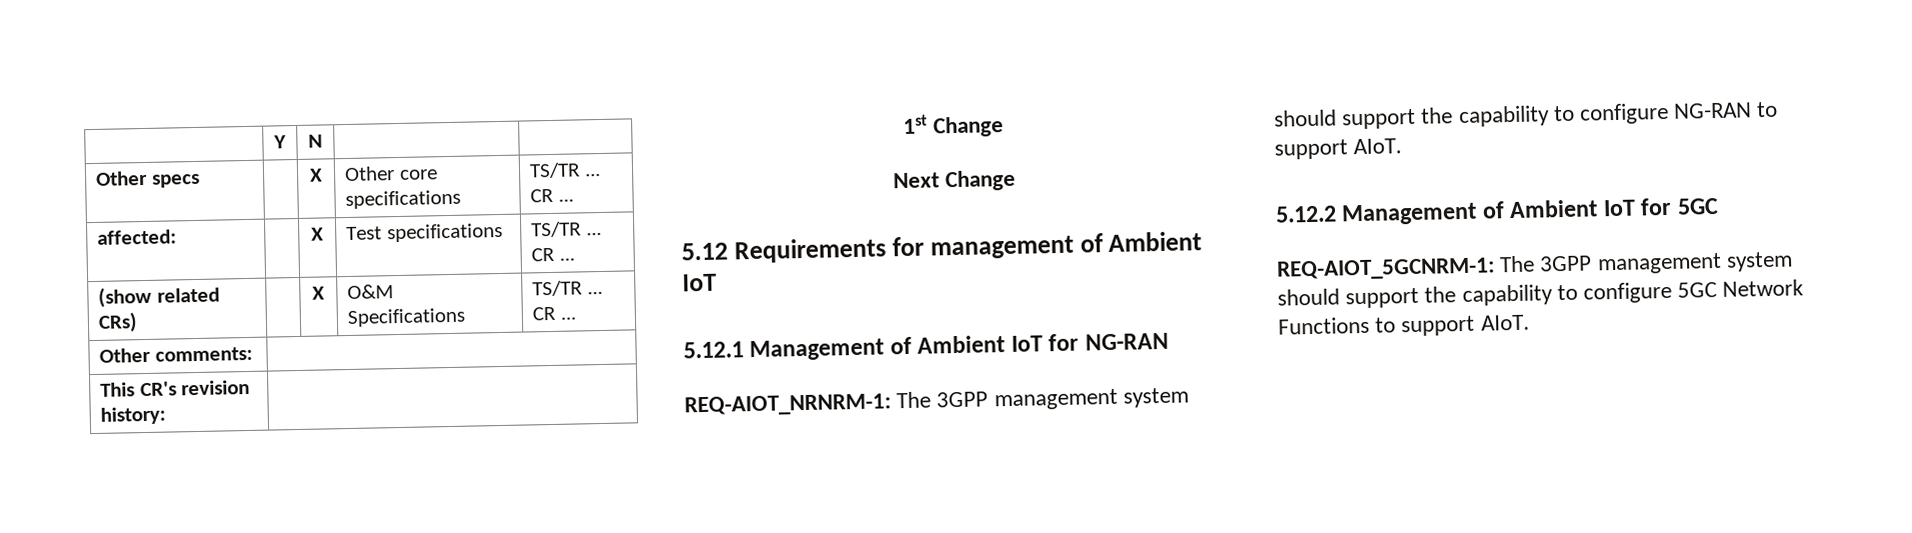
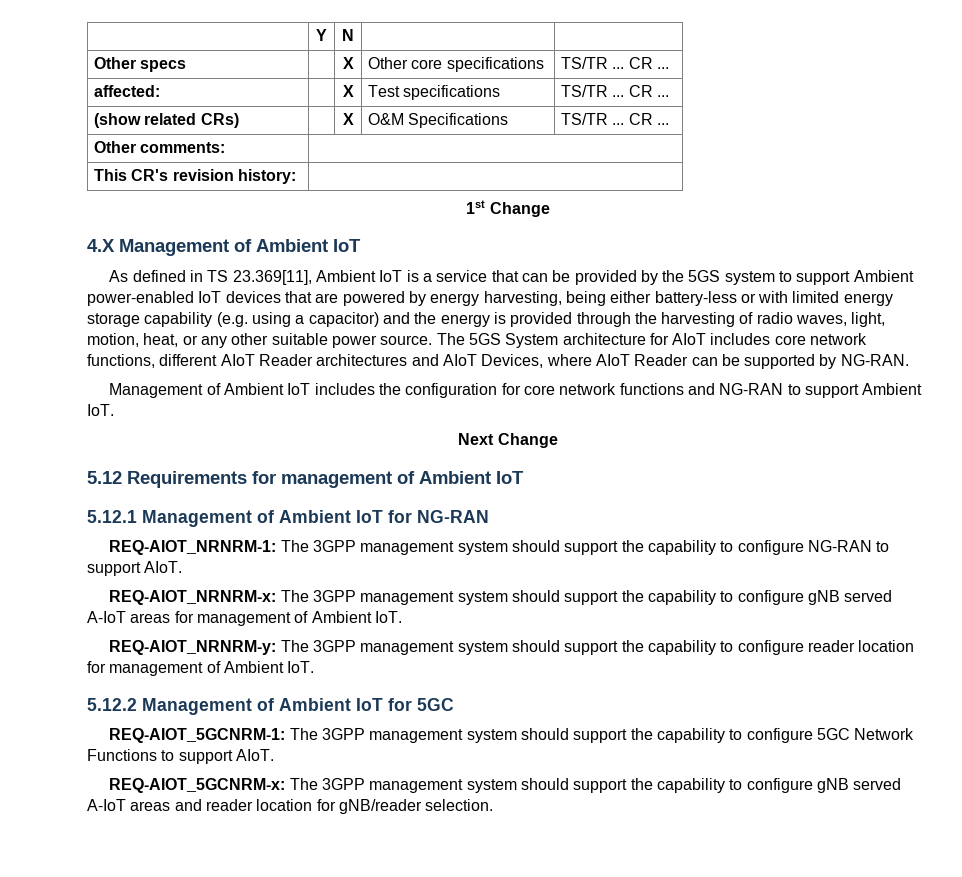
(1005, 127) none -> [87,239,361,256] [109,270,914,285] [87,291,893,306] [87,312,886,327] [87,333,868,348] [87,354,909,369] [109,383,923,398] [87,404,114,416] // 4.X Management of Ambient IoT // As defined in TS 23.369[11], Ambient IoT is a service that can be provided by the 5GS system to support Ambient power-enabled IoT devices that are powered by energy harvesting, being either battery-less or with limited energy storage capability (e.g. using a capacitor) and the energy is provided through the harvesting of radio waves, light, motion, heat, or any other suitable power source. The 5GS System architecture for AIoT includes core network functions, different AIoT Reader architectures and AIoT Devices, where AIoT Reader can be supported by NG-RAN. // Management of Ambient IoT includes the configuration for core network functions and NG-RAN to support Ambient IoT.
(1403, 146) none -> [109,590,893,605] [87,611,402,626] [109,640,915,655] [87,661,315,676] // REQ-AIOT_NRNRM-x: The 3GPP management system should support the capability to configure gNB served A-IoT areas for management of Ambient IoT. // REQ-AIOT_NRNRM-y: The 3GPP management system should support the capability to configure reader location for management of Ambient IoT.
(1530, 322) none -> [109,778,902,793] [87,799,494,814] // REQ-AIOT_5GCNRM-x: The 3GPP management system should support the capability to configure gNB served A-IoT areas and reader location for gNB/reader selection.

